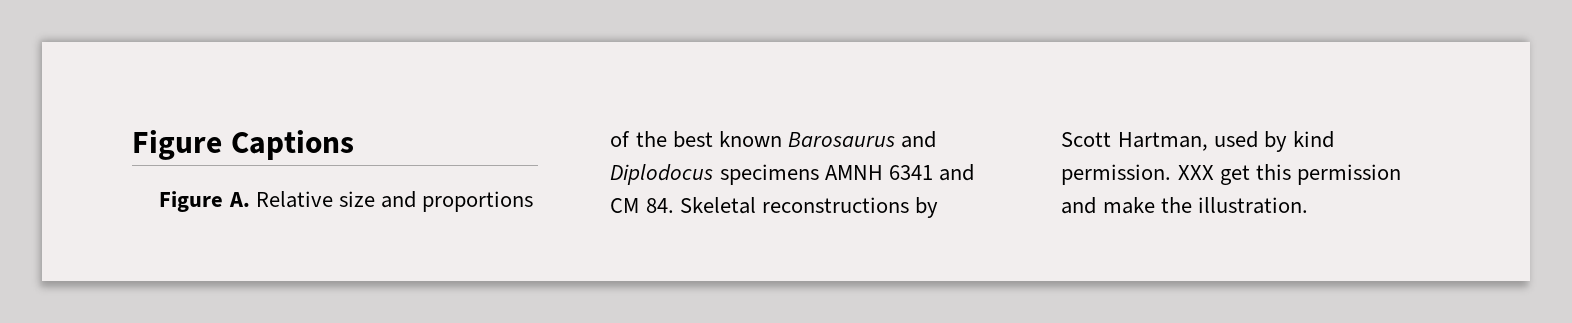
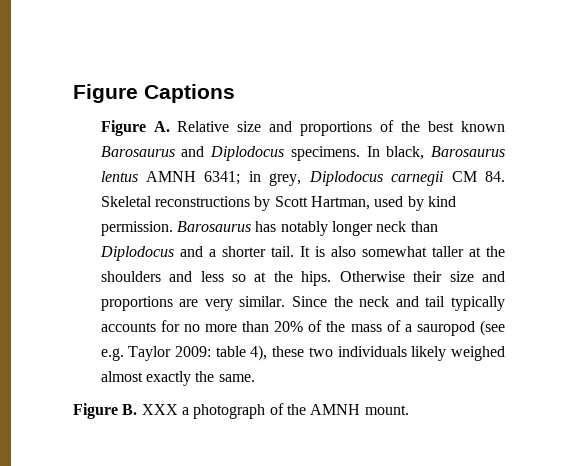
[719,164,974,185] specimens AMNH 6341 and -> [290,146,506,161] [100,171,444,186] specimens. In black, Barosaurus lentus AMNH 6341; in grey, Diplodocus carnegii
[1177,164,1401,185] [1061,197,1308,214] XXX get this permission and make the illustration. -> [176,221,438,236] [99,246,506,261] [100,271,505,286] [100,296,506,311] [100,320,505,336] [100,345,505,361] [100,371,255,386] [73,403,409,419] Barosaurus has notably longer neck than Diplodocus and a shorter tail. It is also somewhat taller at the shoulders and less so at the hips. Otherwise their size and proportions are very similar. Since the neck and tail typically accounts for no more than 20% of the mass of a sauropod (see e.g. Taylor 2009: table 4), these two individuals likely weighed almost exactly the same. // Figure B. XXX a photograph of the AMNH mount.

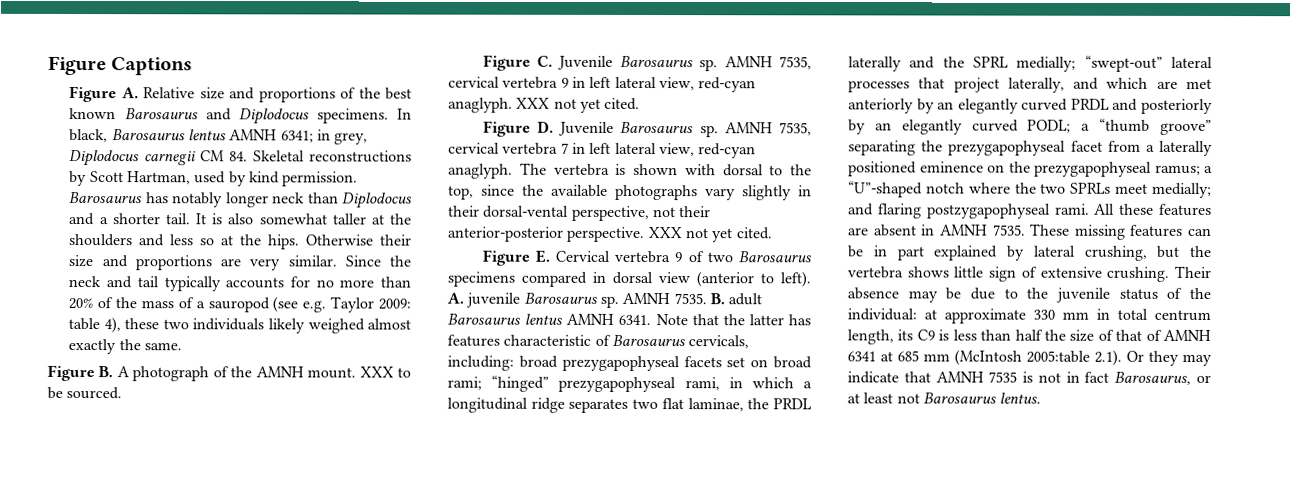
[141,404,189,415] XXX a -> [116,366,130,378] A
(409, 410) none -> [359,366,412,378] [47,386,123,400] [482,54,812,72] [448,76,757,93] [448,97,641,113] [482,120,812,138] [448,142,757,159] [448,162,812,179] [448,184,812,201] [448,205,712,222] [448,226,773,243] [481,249,812,266] [447,271,811,288] [447,292,763,308] [447,313,811,326] [447,334,750,349] [447,355,812,372] [447,375,812,393] [447,397,812,413] [848,55,1213,72] [848,77,1212,93] [848,98,1213,114] [848,118,1212,135] [848,140,1213,156] [848,161,1213,177] [848,181,1212,198] [848,203,1212,219] [848,223,1212,240] [847,245,1211,261] [847,265,1211,282] [847,287,1211,303] [847,308,1211,324] [847,329,1211,345] [847,349,1212,366] [847,371,1211,385] [847,392,1042,404] XXX to be sourced. // Figure C. Juvenile Barosaurus sp. AMNH 7535, cervical vertebra 9 in left lateral view, red-cyan anaglyph. XXX not yet cited. // Figure D. Juvenile Barosaurus sp. AMNH 7535, cervical vertebra 7 in left lateral view, red-cyan anaglyph. The vertebra is shown with dorsal to the top, since the available photographs vary slightly in their dorsal-vental perspective, not their anterior-posterior perspective. XXX not yet cited. // Figure E. Cervical vertebra 9 of two Barosaurus specimens compared in dorsal view (anterior to left). A. juvenile Barosaurus sp. AMNH 7535. B. adult Barosaurus lentus AMNH 6341. Note that the latter has features characteristic of Barosaurus cervicals, including: broad prezygapophyseal facets set on broad rami; “hinged” prezygapophyseal rami, in which a longitudinal ridge separates two flat laminae, the PRDL laterally and the SPRL medially; “swept-out” lateral processes that project laterally, and which are met anteriorly by an elegantly curved PRDL and posteriorly by an elegantly curved PODL; a “thumb groove” separating the prezygapophyseal facet from a laterally positioned eminence on the prezygapophyseal ramus; a “U”-shaped notch where the two SPRLs meet medially; and flaring postzygapophyseal rami. All these features are absent in AMNH 7535. These missing features can be in part explained by lateral crushing, but the vertebra shows little sign of extensive crushing. Their absence may be due to the juvenile status of the individual: at approximate 330 mm in total centrum length, its C9 is less than half the size of that of AMNH 6341 at 685 mm (McIntosh 2005:table 2.1). Or they may indicate that AMNH 7535 is not in fact Barosaurus, or at least not Barosaurus lentus.

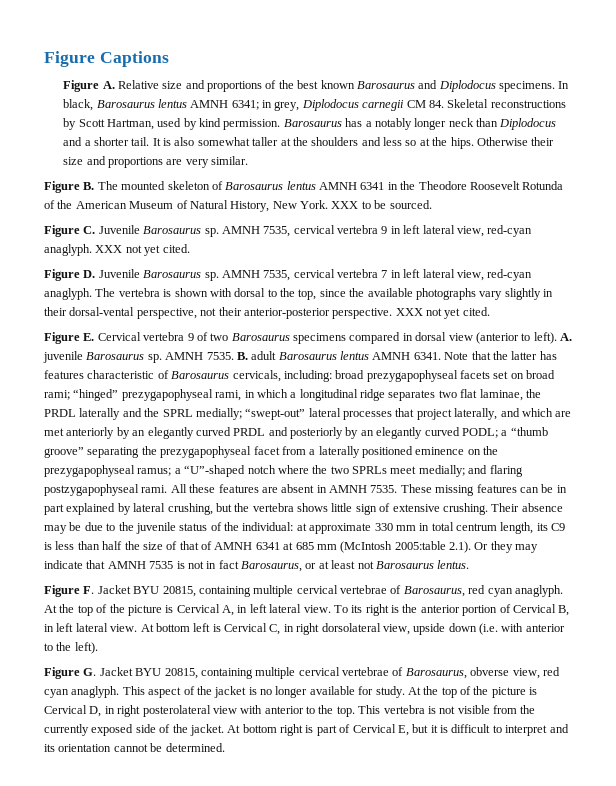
(169, 198) none -> [365,121,372,127] a
[344,255,411,267] [68,275,412,292] [68,296,412,313] [68,317,411,334] [68,338,183,355] [47,364,357,382] Since the neck and tail typically accounts for no more than 20% of the mass of a sauropod (see e.g. Taylor 2009: table 4), these two individuals likely weighed almost exactly the same. // Figure B. A photograph of the AMNH mount. -> [44,181,564,193] [44,200,328,212] // Figure B. The mounted skeleton of Barosaurus lentus AMNH 6341 in the Theodore Roosevelt Rotunda of the American Museum of Natural History, New York.
(1042, 398) none -> [44,585,563,597] [44,604,570,616] [44,623,565,635] [44,642,98,654] [44,667,560,679] [44,686,538,698] [44,705,536,717] [44,724,569,736] [44,743,225,752] // Figure F. Jacket BYU 20815, containing multiple cervical vertebrae of Barosaurus, red cyan anaglyph. At the top of the picture is Cervical A, in left lateral view. To its right is the anterior portion of Cervical B, in left lateral view. At bottom left is Cervical C, in right dorsolateral view, upside down (i.e. with anterior to the left). // Figure G. Jacket BYU 20815, containing multiple cervical vertebrae of Barosaurus, obverse view, red cyan anaglyph. This aspect of the jacket is no longer available for study. At the top of the picture is Cervical D, in right posterolateral view with anterior to the top. This vertebra is not visible from the currently exposed side of the jacket. At bottom right is part of Cervical E, but it is difficult to interpret and its orientation cannot be determined.

